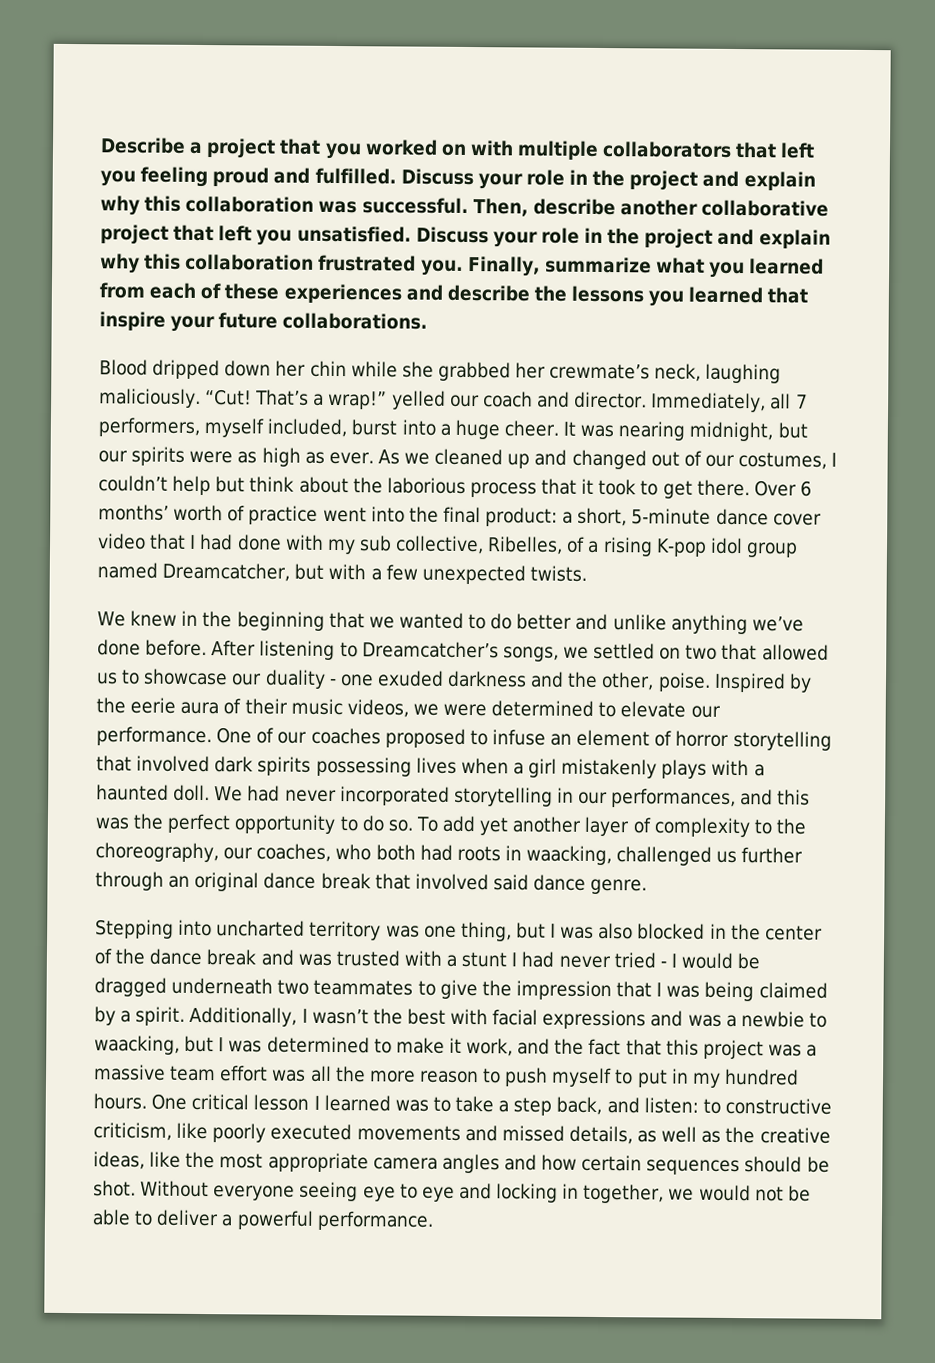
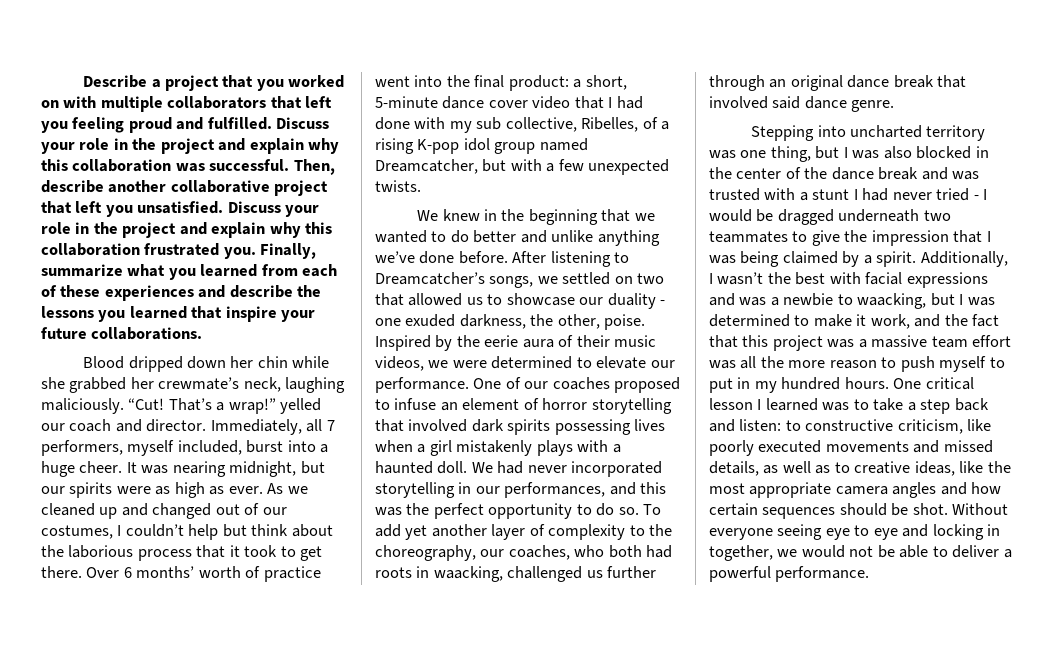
[447,670,565,688] darkness and -> [459,314,526,329] darkness,
[556,1096,603,1116] back, -> [954,398,989,411] back
[725,1126,756,1144] the -> [834,462,850,473] to

